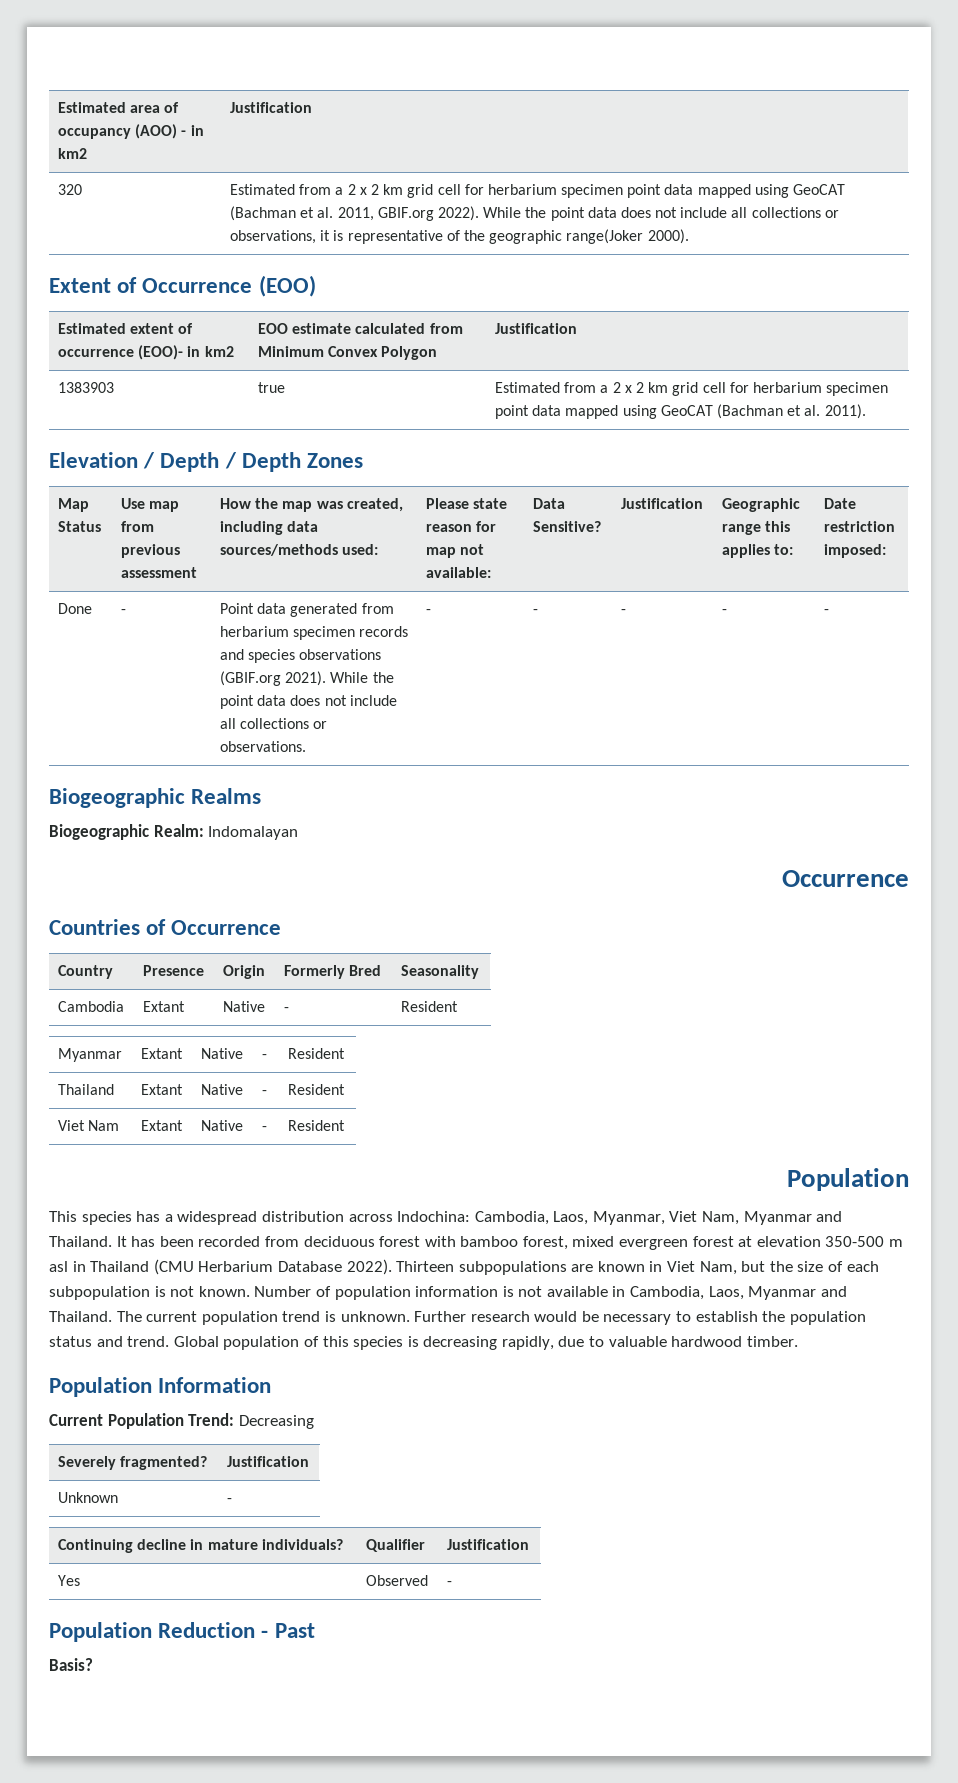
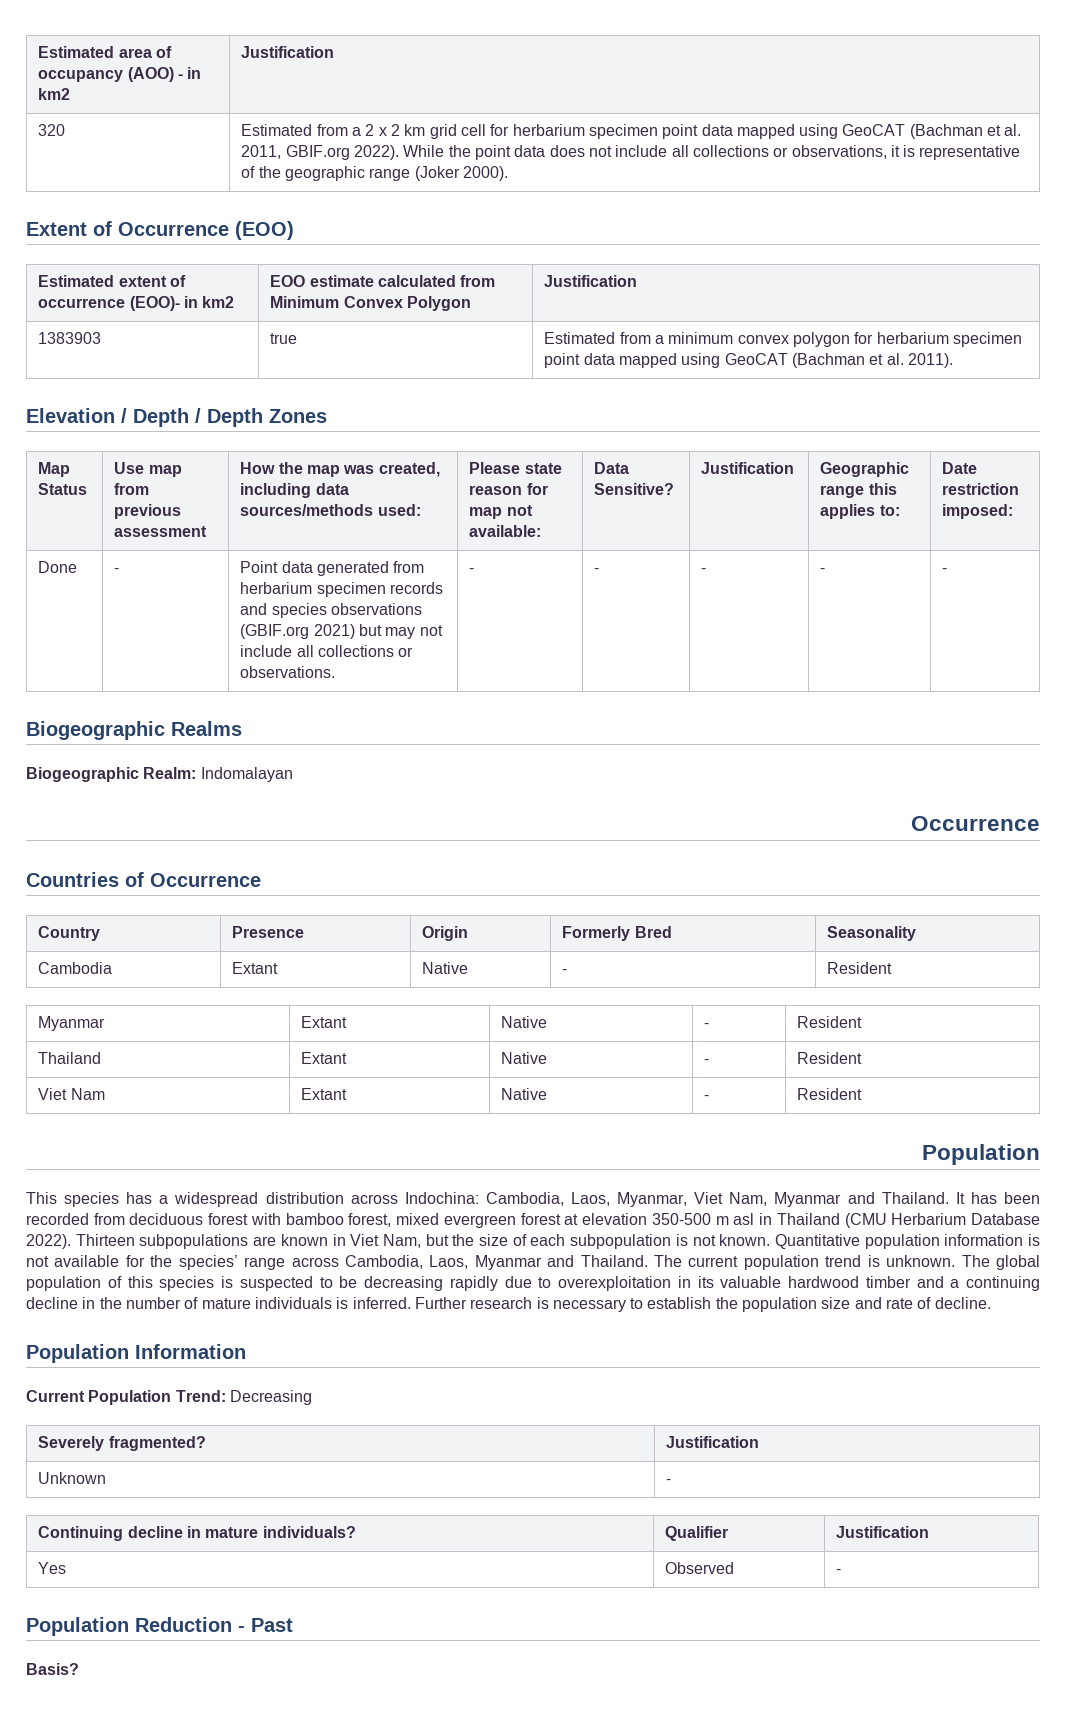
[566,229,644,244] range(Joker -> [369,166,460,181] range (Joker
[612,382,726,396] 2 x 2 km grid cell -> [668,332,850,347] minimum convex polygon
[285,671,394,686] [220,695,321,709] 2021). While the point data does -> [313,624,416,639] 2021) but may
[254,1286,331,1297] Number of -> [774,1234,860,1249] Quantitative
[612,1286,626,1297] in -> [125,1255,339,1270] for the species’ range across
[414,1311,599,1322] Further research would be -> [961,1255,1041,1270] [26,1276,1040,1291] [26,1297,549,1309] The global population of this species is suspected to be decreasing rapidly due to overexploitation in its valuable hardwood timber and a continuing decline in the number of mature individuals is inferred. Further research is
[49,1336,798,1350] status and trend. Global population of this species is decreasing rapidly, due to valuable hardwood timber. -> [821,1297,991,1309] size and rate of decline.

